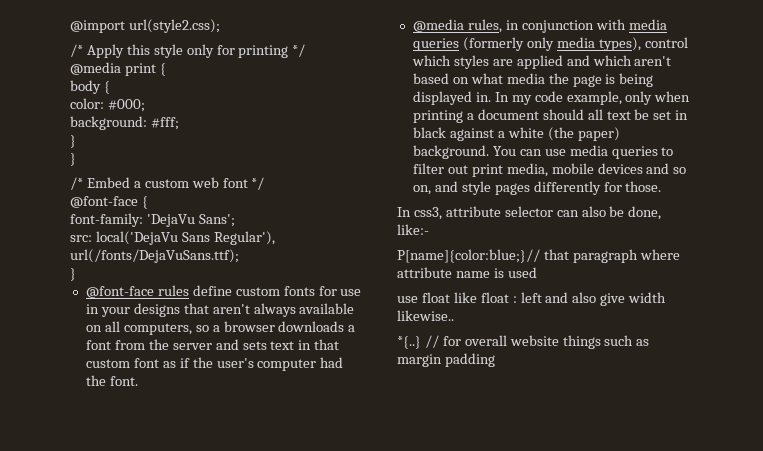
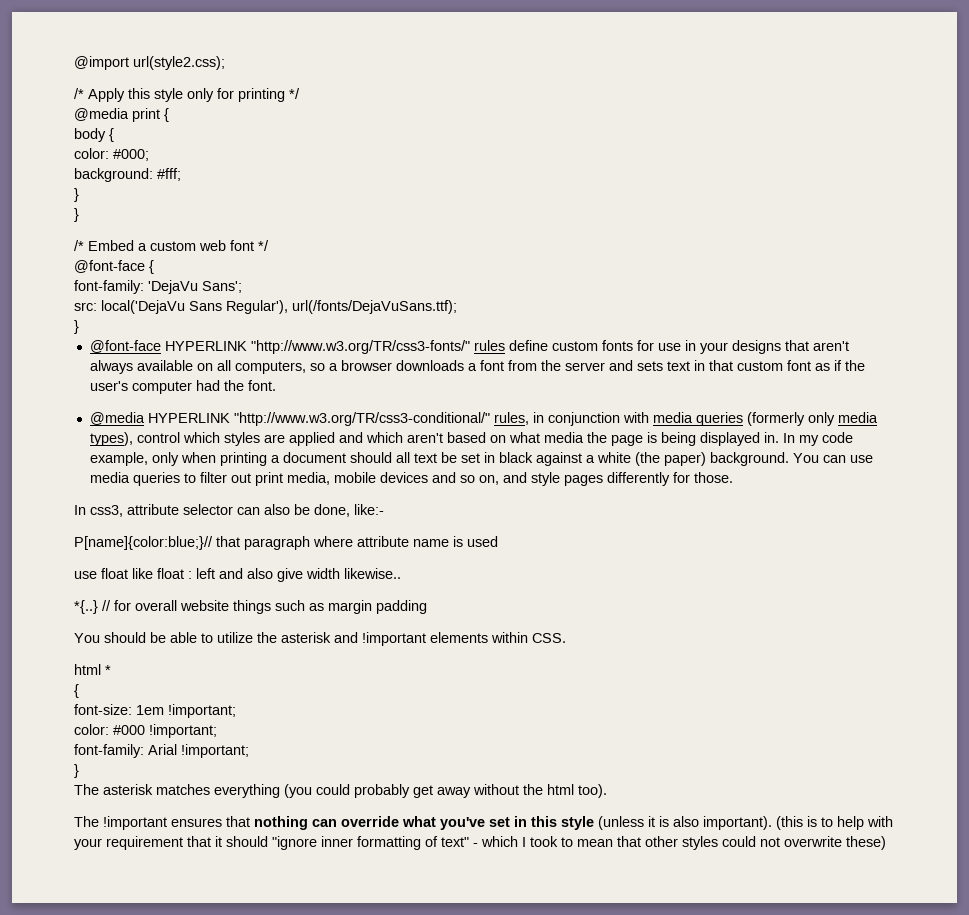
(154, 292) none -> [164,340,470,354] HYPERLINK "http://www.w3.org/TR/css3-fonts/"
(464, 25) none -> [147,412,490,426] HYPERLINK "http://www.w3.org/TR/css3-conditional/"
(495, 360) none -> [74,632,566,646] [74,664,111,675] [74,684,79,698] [74,704,236,718] [74,724,217,738] [74,744,249,758] [74,764,79,778] [74,784,607,798] [74,816,893,830] [74,836,886,850] // You should be able to utilize the asterisk and !important elements within CSS. // html * // { // font-size: 1em !important; // color: #000 !important; // font-family: Arial !important; // } // The asterisk matches everything (you could probably get away without the html too). // The !important ensures that nothing can override what you've set in this style (unless it is also important). (this is to help with your requirement that it should "ignore inner formatting of text" - which I took to mean that other styles could not overwrite these)

